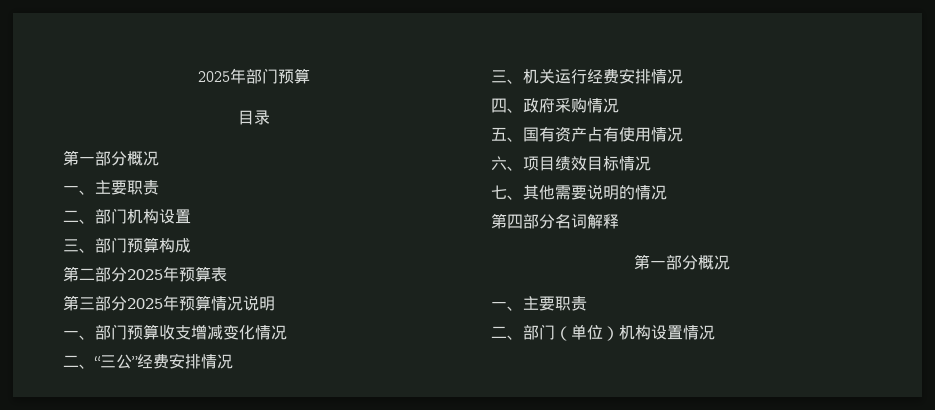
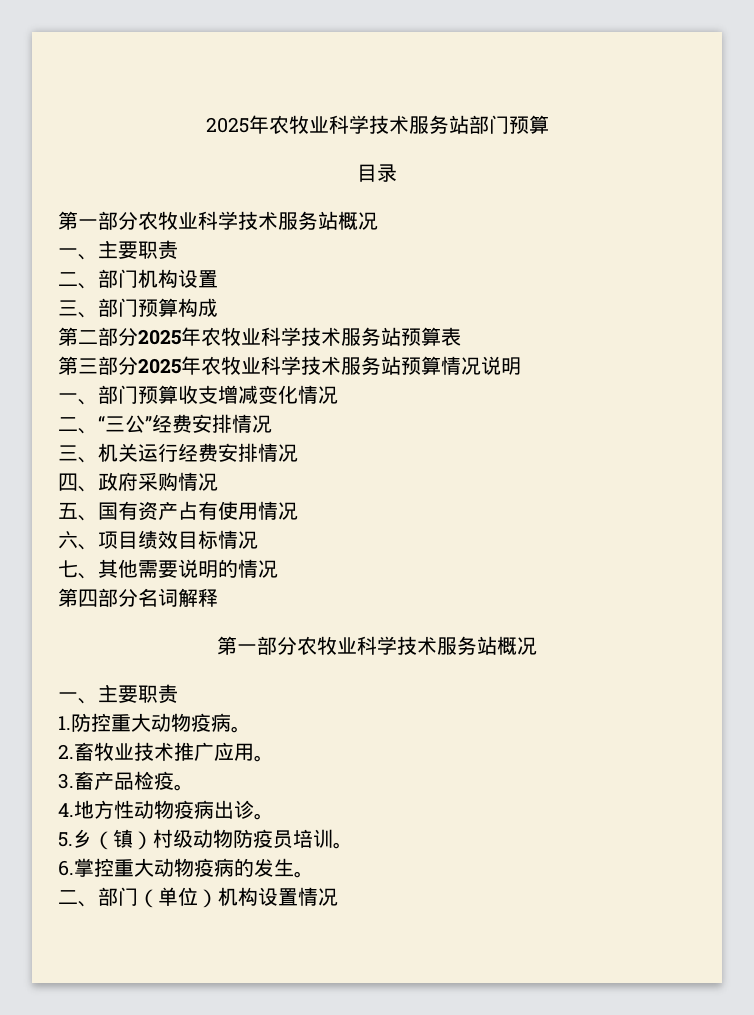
[197,68,246,84] 2025年 -> [205,115,469,134] 2025年农牧业科学技术服务站
(127, 158) none -> [138,211,338,230] 农牧业科学技术服务站
(179, 274) none -> [201,327,401,346] 农牧业科学技术服务站
(179, 303) none -> [201,356,401,375] 农牧业科学技术服务站
[697,255,730,270] [491,295,587,311] 概况 // 一、主要职责 -> [297,636,537,655] [58,684,178,704] [58,713,251,733] [58,742,274,762] [58,771,194,791] [58,800,274,820] [58,829,353,850] [58,858,314,878] 农牧业科学技术服务站概况 // 一、主要职责 // 1.防控重大动物疫病。 // 2.畜牧业技术推广应用。 // 3.畜产品检疫。 // 4.地方性动物疫病出诊。 // 5.乡（镇）村级动物防疫员培训。 // 6.掌控重大动物疫病的发生。

